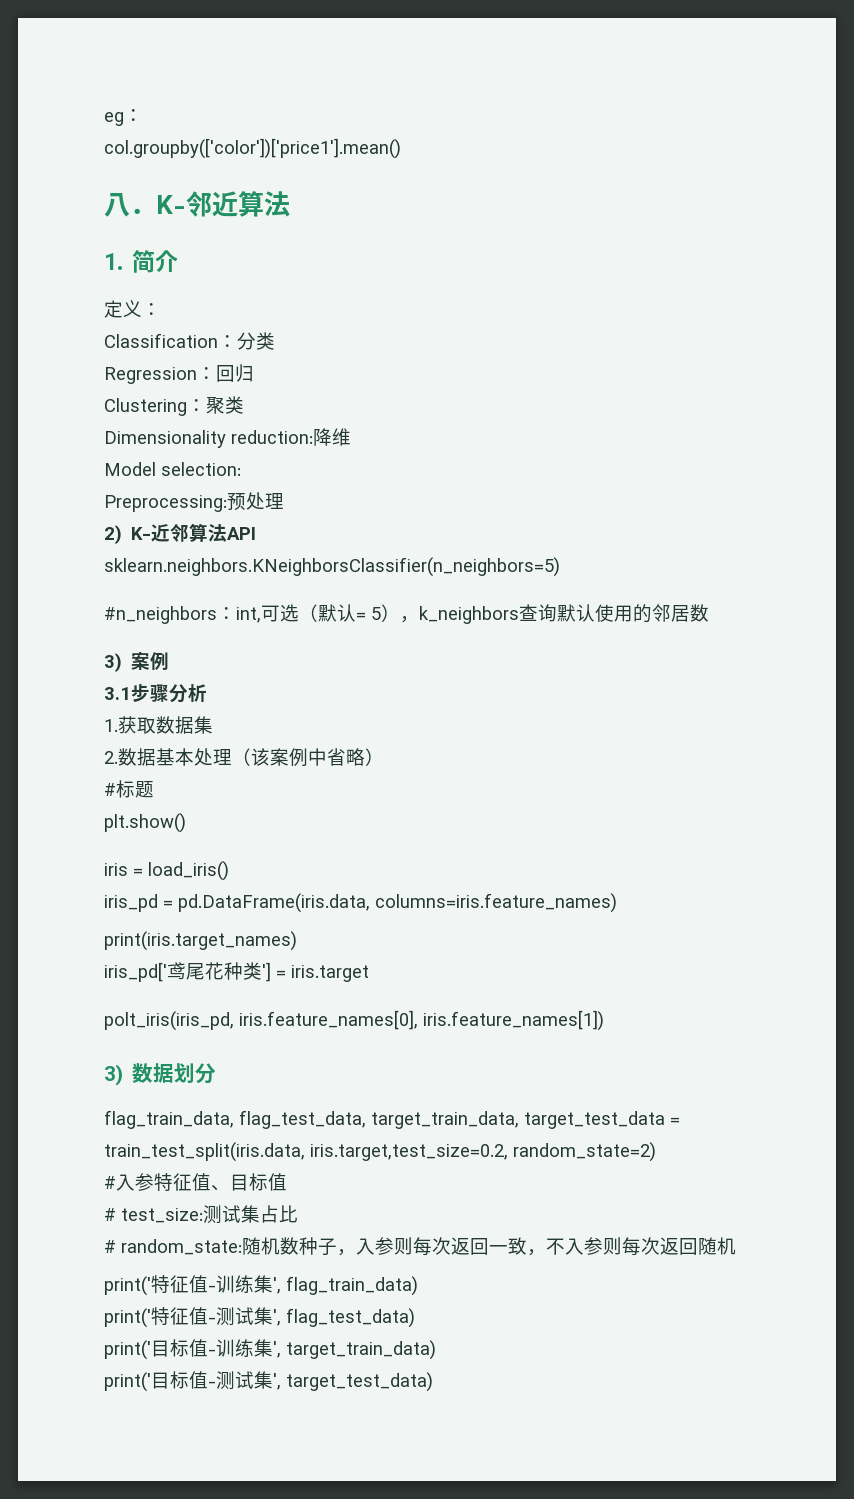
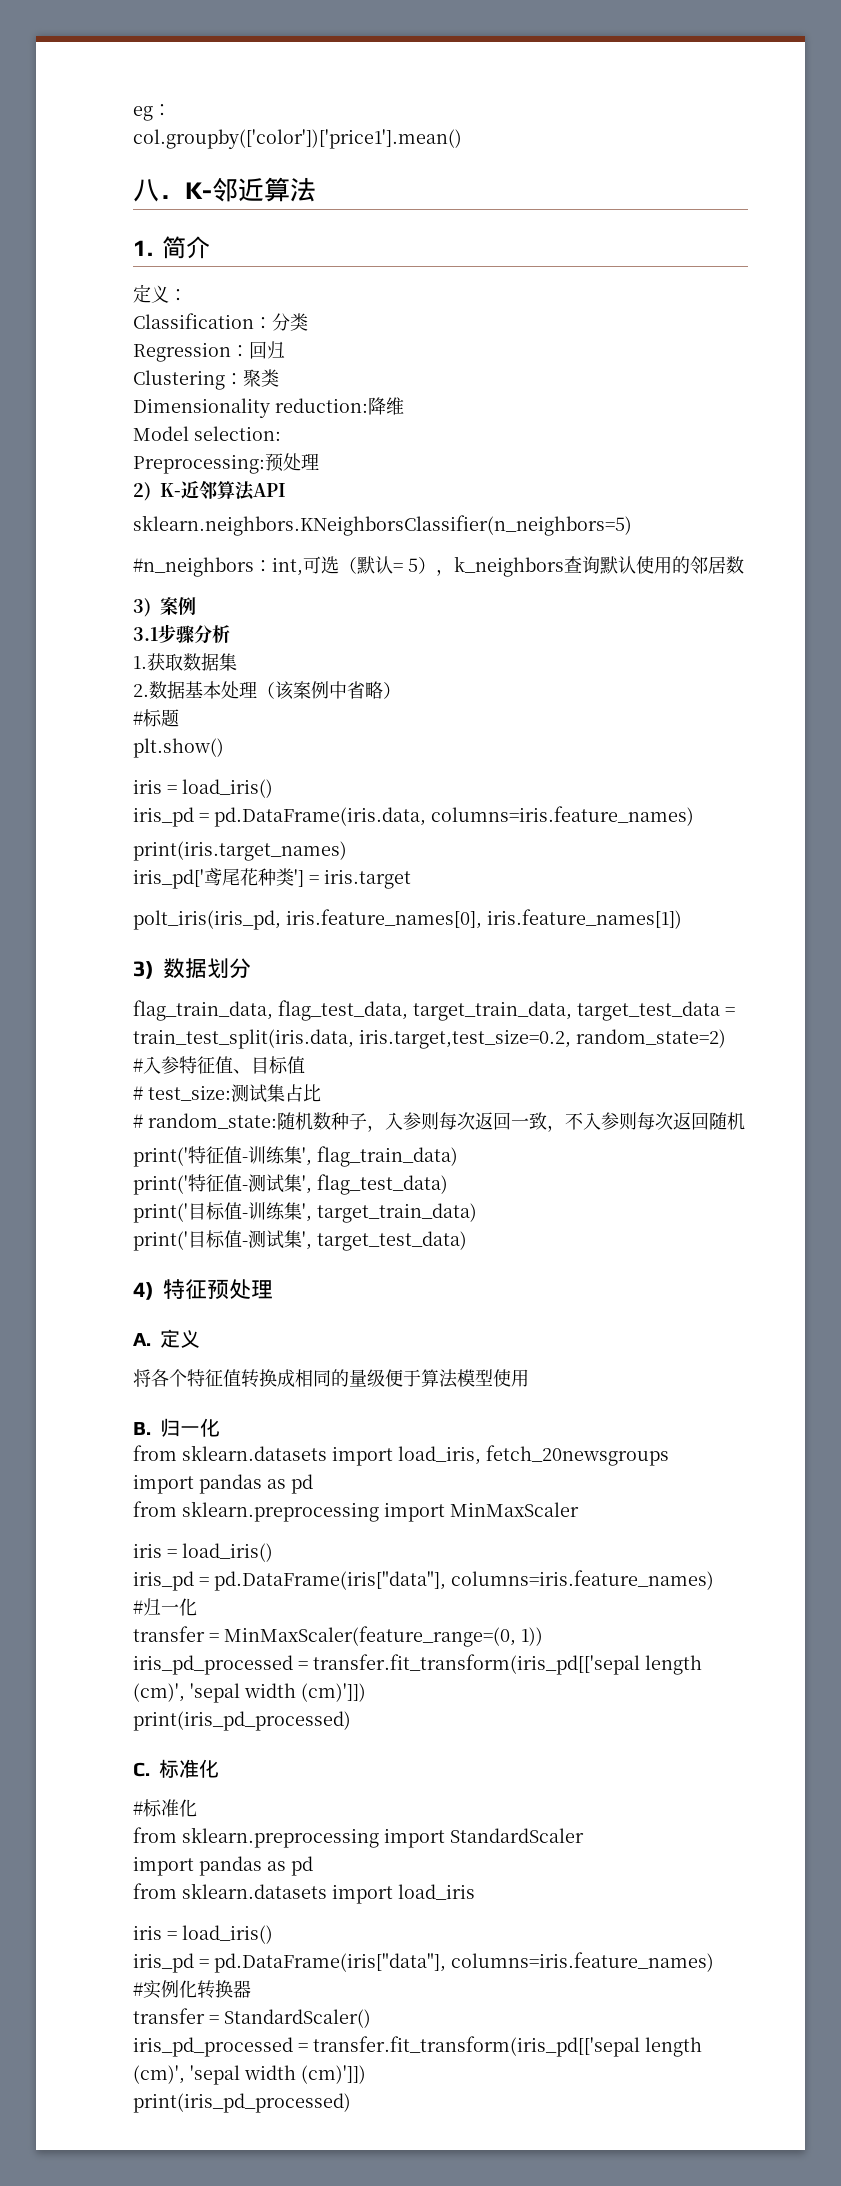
(433, 1382) none -> [133,1279,273,1300] [133,1329,200,1348] [133,1369,529,1388] [133,1418,220,1437] [133,1445,669,1466] [133,1474,313,1494] [133,1501,579,1522] [133,1543,273,1562] [133,1570,714,1591] [133,1598,197,1616] [133,1626,543,1647] [133,1654,702,1675] [133,1683,366,1703] [133,1711,351,1731] [133,1759,219,1778] [133,1799,197,1817] [133,1827,584,1848] [133,1856,313,1876] [133,1883,475,1904] [133,1925,273,1944] [133,1952,714,1973] [133,1980,251,1999] [133,2008,371,2028] [133,2036,702,2057] [133,2065,366,2085] [133,2093,351,2113] // 4)特征预处理 // A.定义 // 将各个特征值转换成相同的量级便于算法模型使用 // B.归一化 // from sklearn.datasets import load_iris, fetch_20newsgroups // import pandas as pd // from sklearn.preprocessing import MinMaxScaler // iris = load_iris() // iris_pd = pd.DataFrame(iris["data"], columns=iris.feature_names) // #归一化 // transfer = MinMaxScaler(feature_range=(0, 1)) // iris_pd_processed = transfer.fit_transform(iris_pd[['sepal length (cm)', 'sepal width (cm)']]) // print(iris_pd_processed) // C.标准化 // #标准化 // from sklearn.preprocessing import StandardScaler // import pandas as pd // from sklearn.datasets import load_iris // iris = load_iris() // iris_pd = pd.DataFrame(iris["data"], columns=iris.feature_names) // #实例化转换器 // transfer = StandardScaler() // iris_pd_processed = transfer.fit_transform(iris_pd[['sepal length (cm)', 'sepal width (cm)']]) // print(iris_pd_processed)

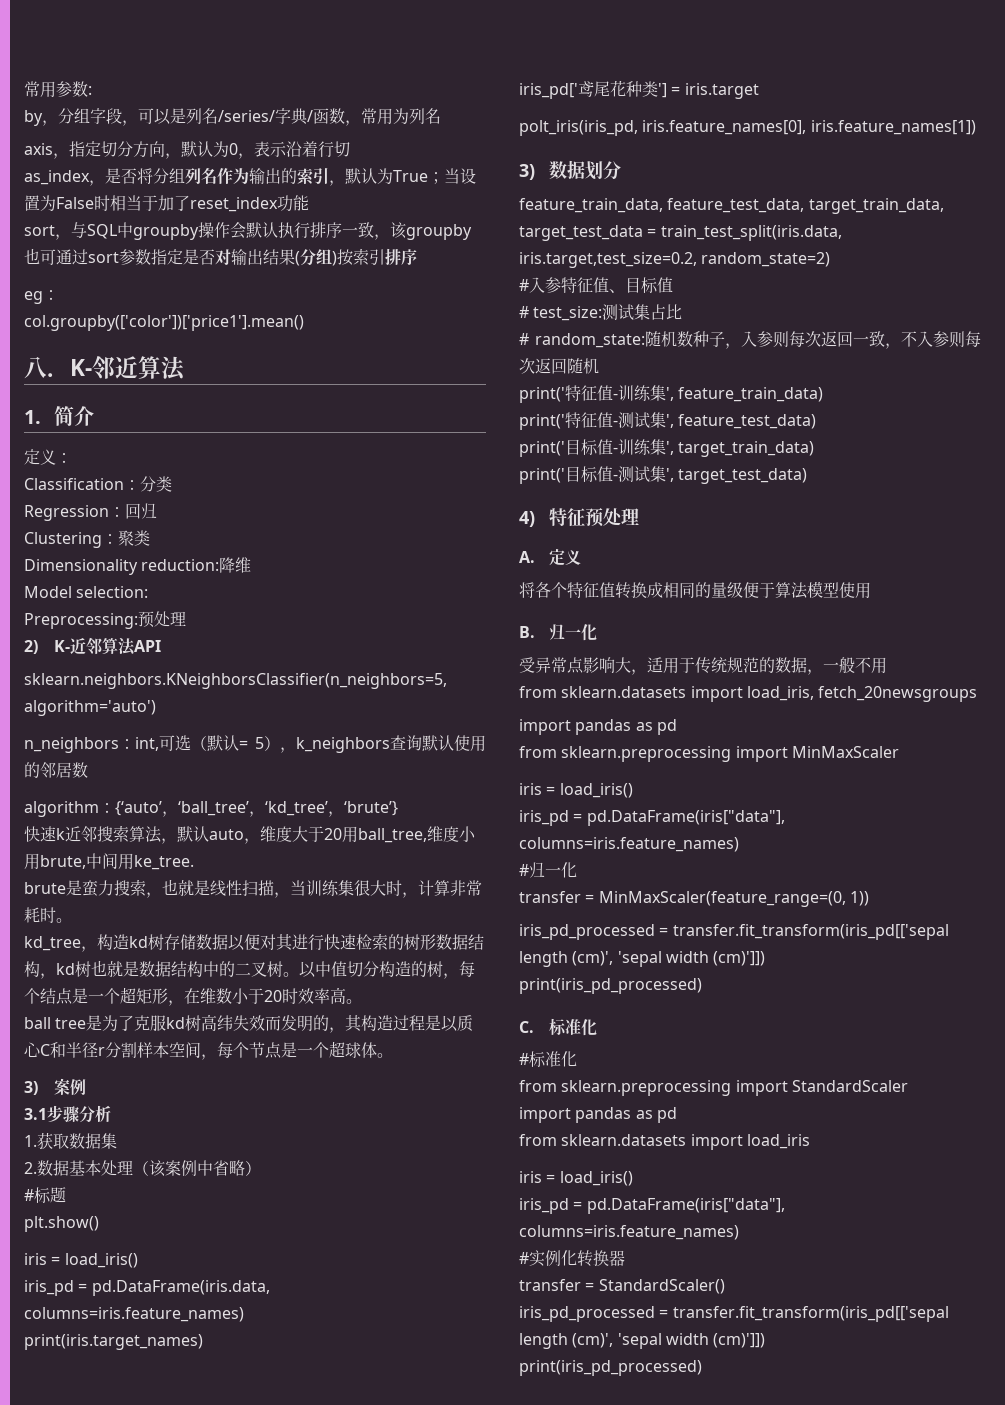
(133, 113) none -> [24,81,92,98] [24,108,441,126] [24,141,350,159] [24,167,476,186] [24,195,309,212] [24,222,472,240] [24,248,417,266] 常用参数: // by，分组字段，可以是列名/series/字典/函数，常用为列名 // axis，指定切分方向，默认为0，表示沿着行切 // as_index，是否将分组列名作为输出的索引，默认为True；当设置为False时相当于加了reset_index功能 // sort，与SQL中groupby操作会默认执行排序一致，该groupby也可通过sort参数指定是否对输出结果(分组)按索引排序 //
[133,515,632,536] [133,557,254,577] sklearn.neighbors.KNeighborsClassifier(n_neighbors=5) // #n_neighbors -> [24,673,447,689] [24,700,156,716] [24,737,119,753] sklearn.neighbors.KNeighborsClassifier(n_neighbors=5, algorithm='auto') // n_neighbors
(744, 565) none -> [24,801,398,817] [24,825,476,844] [24,853,194,870] [24,879,482,898] [24,907,72,923] [24,933,484,952] [24,960,475,979] [24,987,362,1006] [24,1014,474,1033] [24,1041,393,1060] // algorithm：{‘auto’，‘ball_tree’，‘kd_tree’，‘brute’} // 快速k近邻搜索算法，默认auto，维度大于20用ball_tree,维度小用brute,中间用ke_tree. // brute是蛮力搜索，也就是线性扫描，当训练集很大时，计算非常耗时。 // kd_tree，构造kd树存储数据以便对其进行快速检索的树形数据结构，kd树也就是数据结构中的二叉树。以中值切分构造的树，每个结点是一个超矩形，在维数小于20时效率高。 // ball tree是为了克服kd树高纬失效而发明的，其构造过程是以质心C和半径r分割样本空间，每个节点是一个超球体。
[133,1000,408,1021] flag_train_data, flag_test_data, -> [519,198,805,213] feature_train_data, feature_test_data,
[317,1146,458,1167] flag_train_data) -> [678,387,824,402] feature_train_data)
[317,1174,448,1195] flag_test_data) -> [678,414,817,429] feature_test_data)
(220, 1427) none -> [519,657,887,675] // 受异常点影响大，适用于传统规范的数据，一般不用

